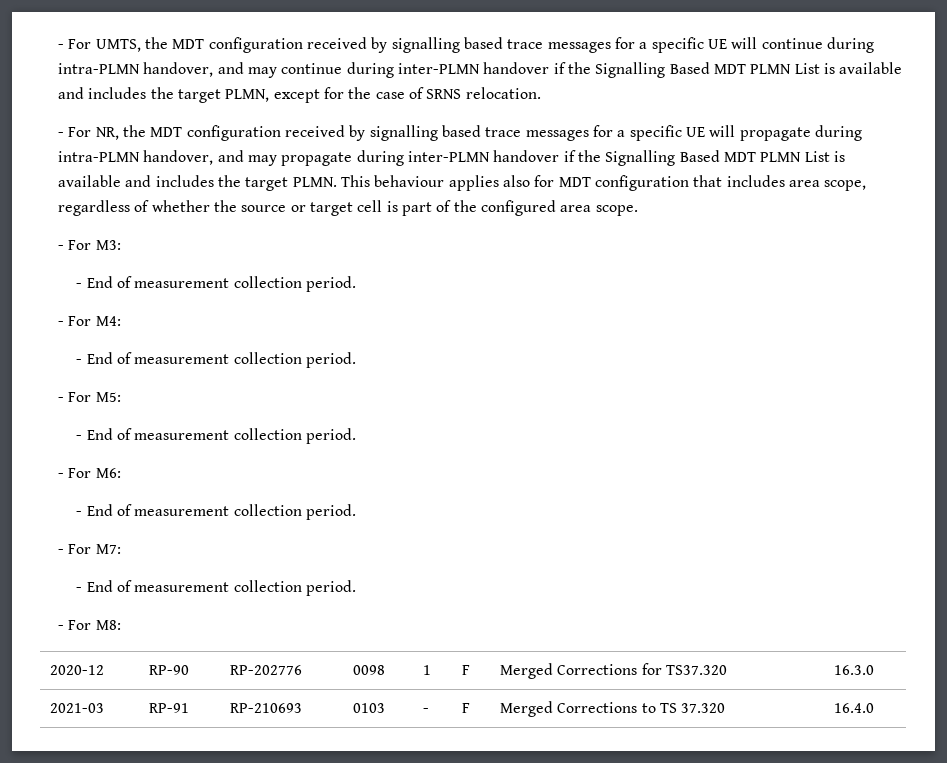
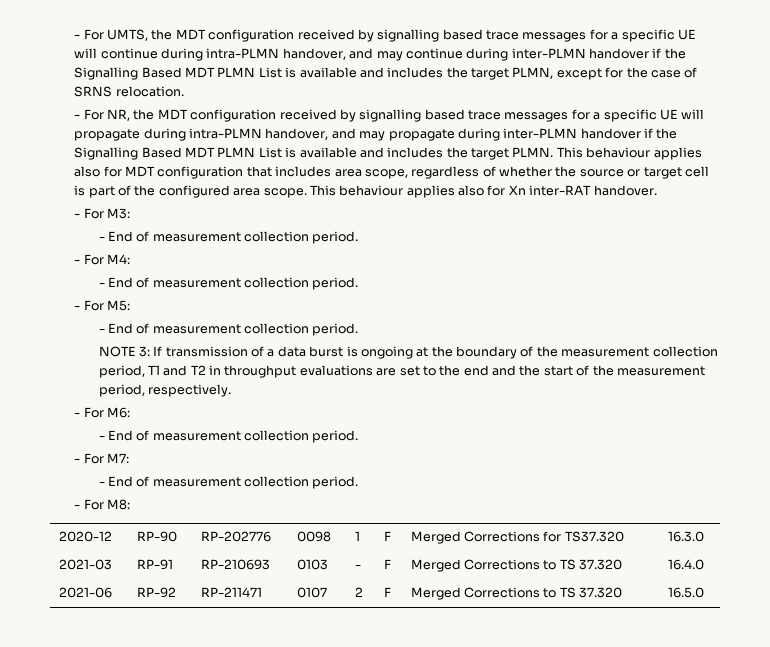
(638, 210) none -> [309,185,657,198] This behaviour applies also for Xn inter-RAT handover.
(356, 436) none -> [98,346,718,359] [98,365,705,378] [98,384,231,397] // NOTE 3: If transmission of a data burst is ongoing at the boundary of the measurement collection period, T1 and T2 in throughput evaluations are set to the end and the start of the measurement period, respectively.
(875, 708) none -> [58,587,112,598] [136,587,176,598] [200,587,262,597] [296,587,327,598] [354,587,363,597] [383,587,391,597] [410,587,623,600] [667,587,704,598] // 2021-06 | RP-92 | RP-211471 | 0107 | 2 | F | Merged Corrections to TS 37.320 | 16.5.0

